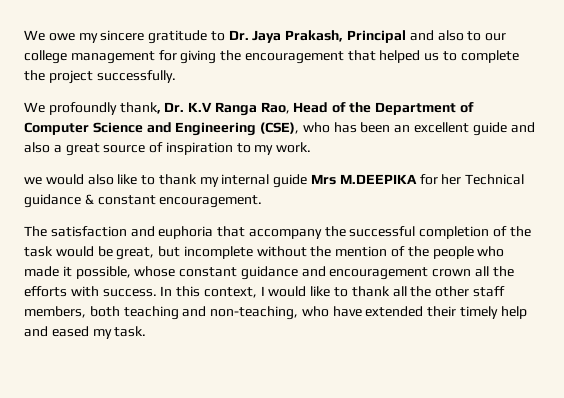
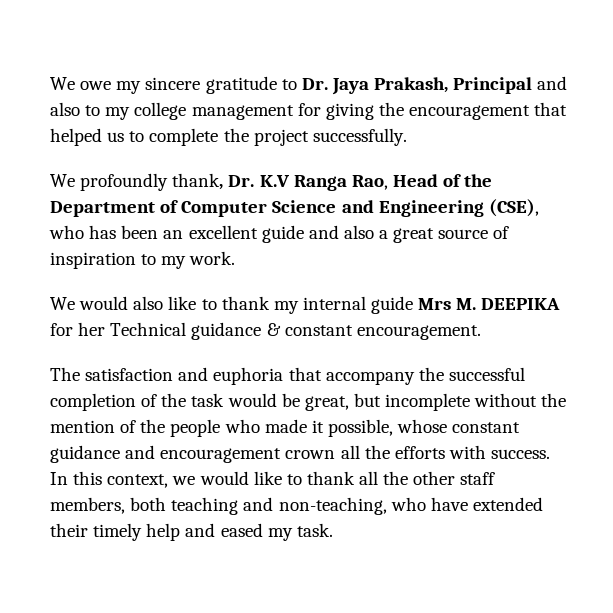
[485,33,507,41] our -> [105,107,131,120] my
[24,177,42,185] we -> [50,297,75,310] We
[339,174,417,184] M.DEEPIKA -> [456,298,561,310] M. DEEPIKA
[260,286,265,296] I -> [172,476,196,485] we

